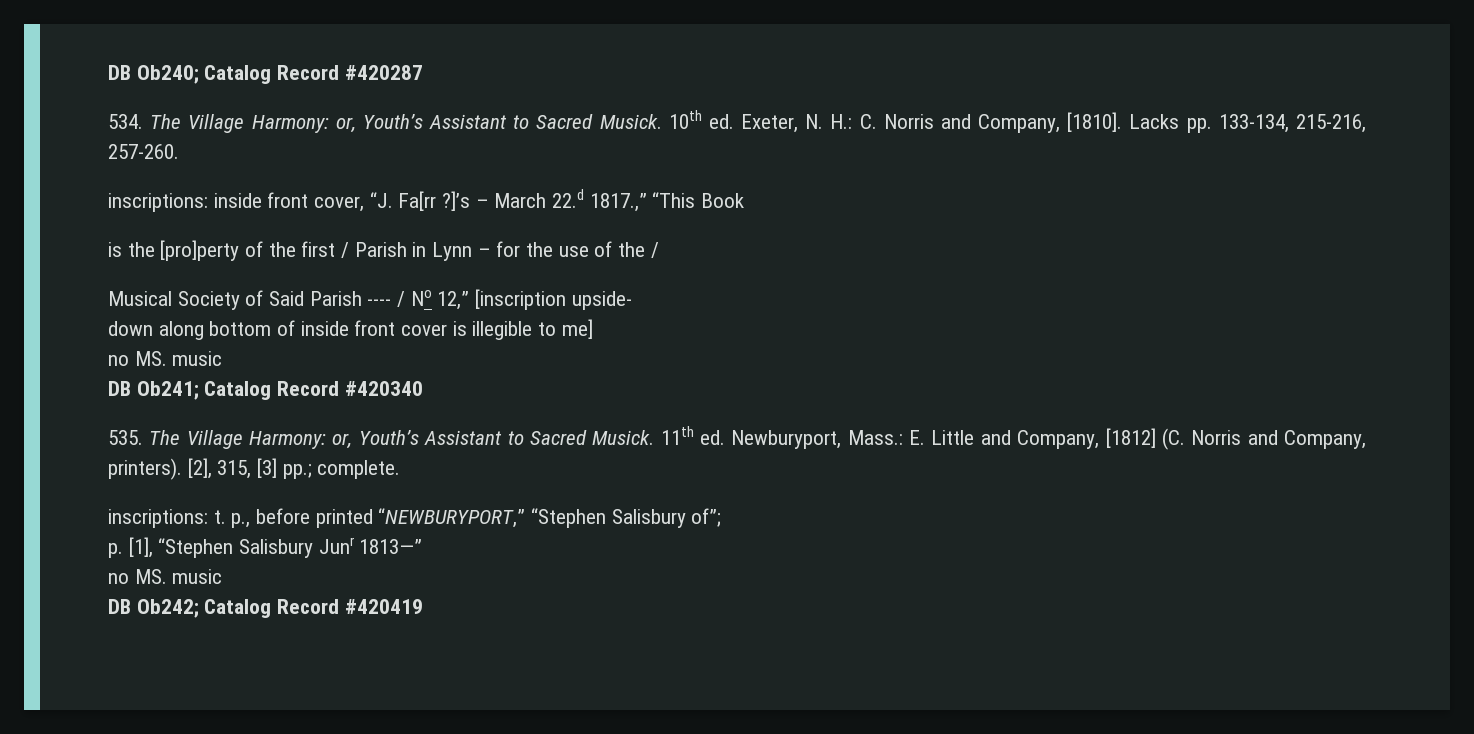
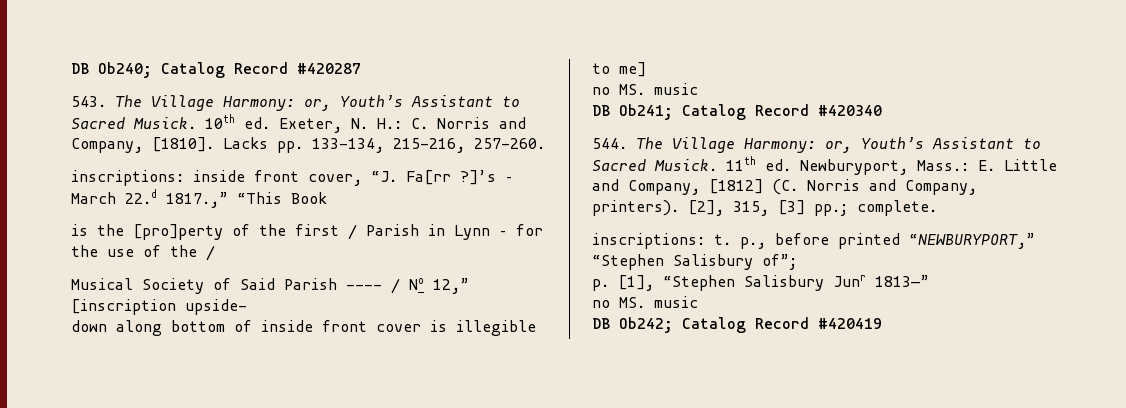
[108,114,143,129] 534. -> [71,96,106,107] 543.
[108,430,143,445] 535. -> [592,138,627,149] 544.

